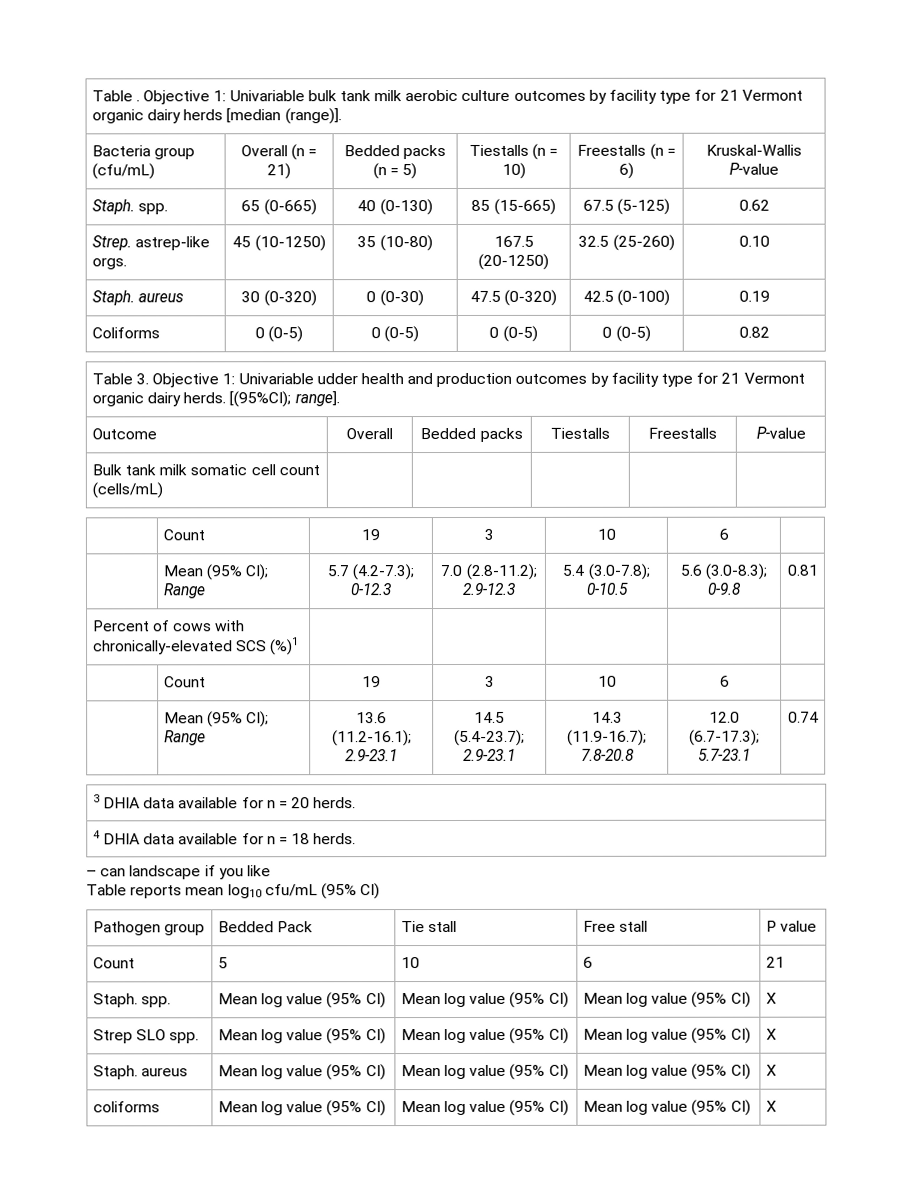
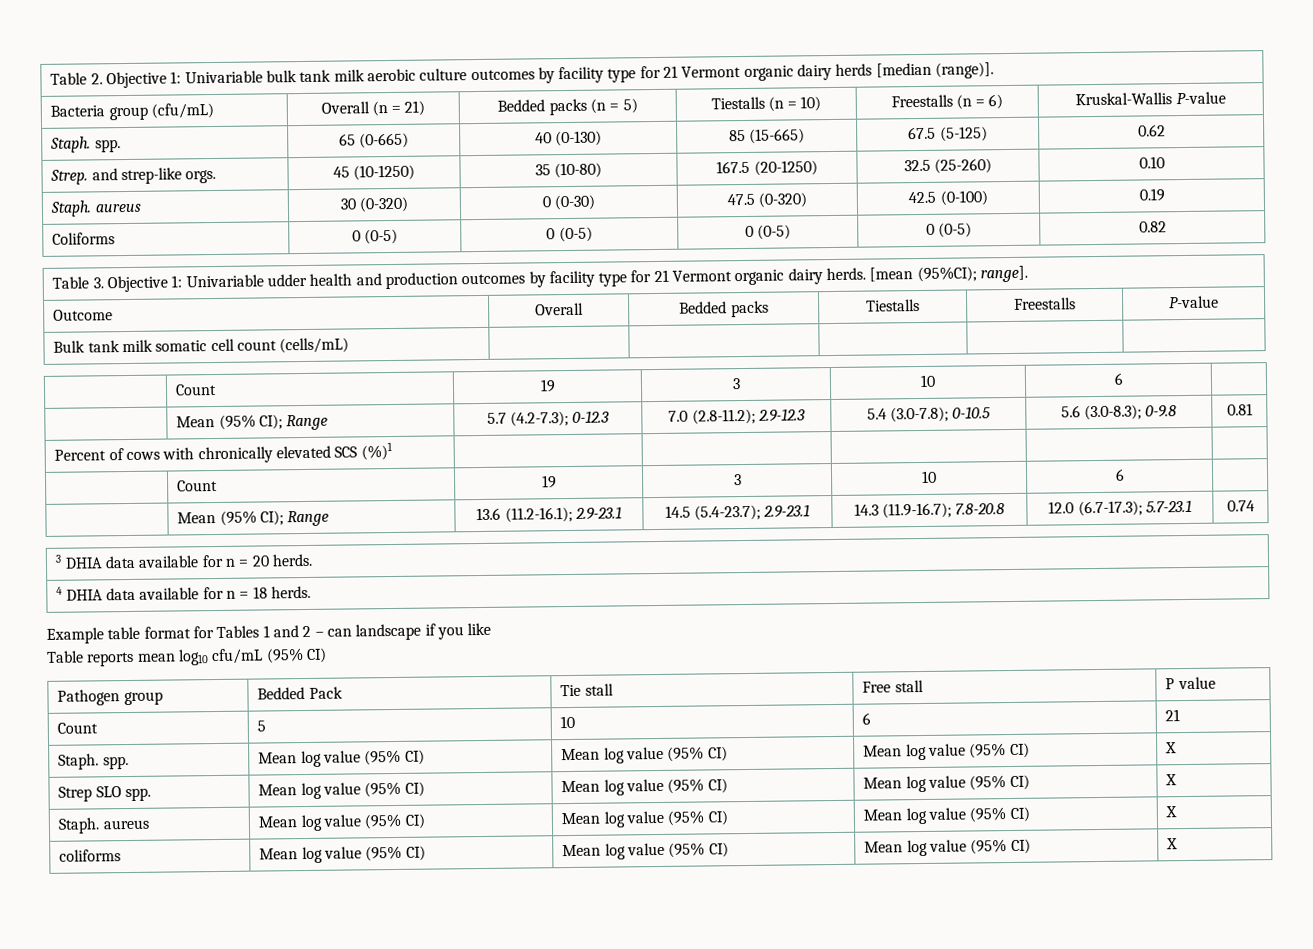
[91,90,141,102] Table . -> [50,72,103,85] Table 2.
[135,236,211,251] astrep-like -> [91,167,182,185] and strep-like
[229,391,292,408] [(95%CI); -> [869,266,977,283] [mean (95%CI);
[92,640,233,655] chronically-elevated -> [197,445,331,464] chronically elevated
(357, 839) none -> [46,625,312,644] Example table format for Tables 1 and 2

